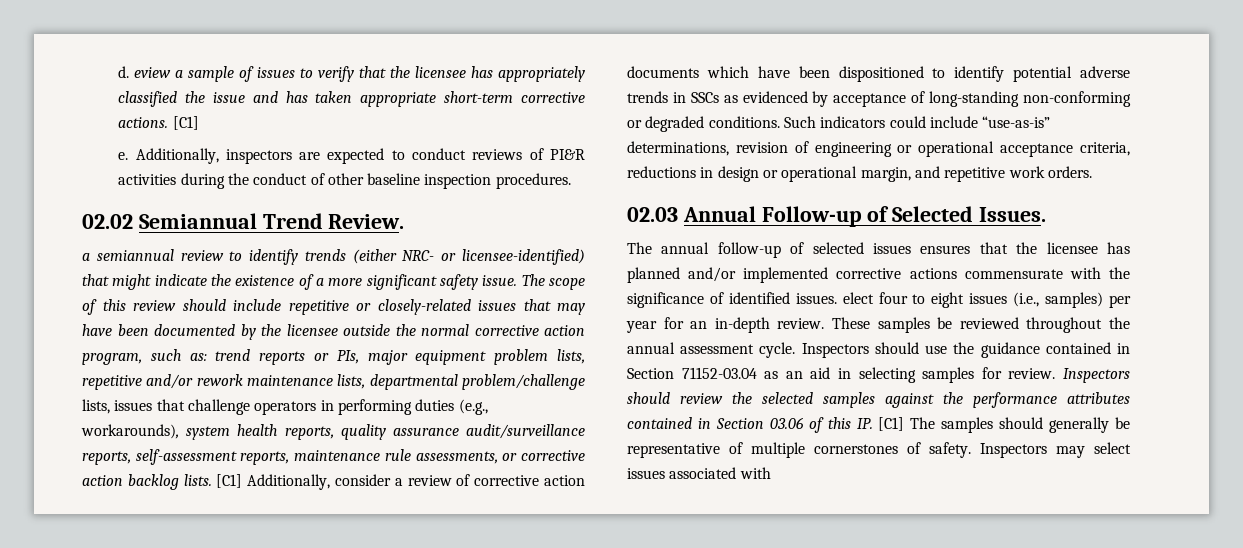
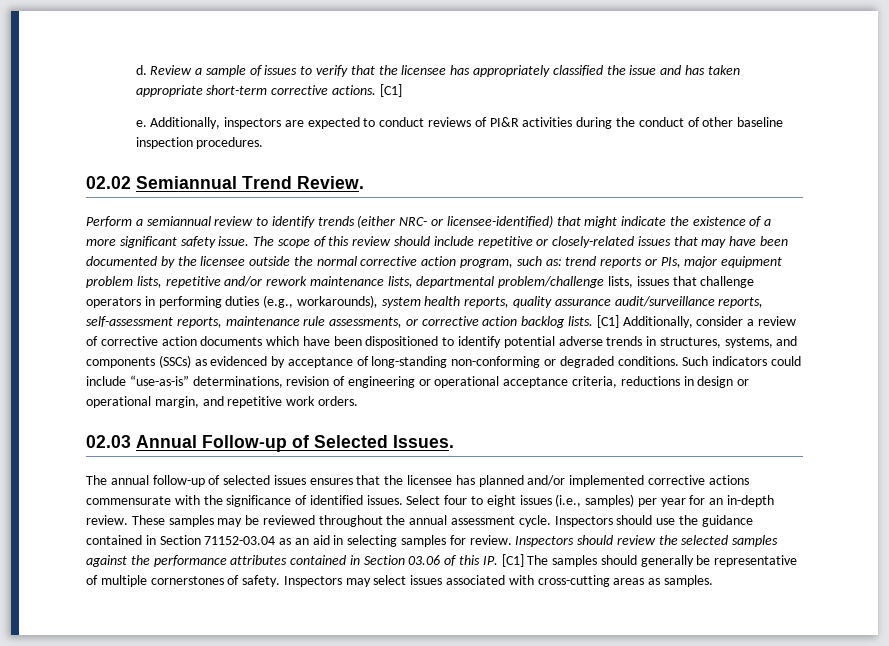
[134,67,172,78] eview -> [150,65,193,75] Review
(405, 221) none -> [86,216,132,227] Perform
[690,92,719,103] SSCs -> [659,336,798,348] [86,355,191,368] structures, systems, and components (SSCs)
[842,292,874,304] elect -> [406,495,441,505] Select
(930, 325) none -> [217,518,243,527] may
(771, 473) none -> [537,575,713,587] cross-cutting areas as samples.

